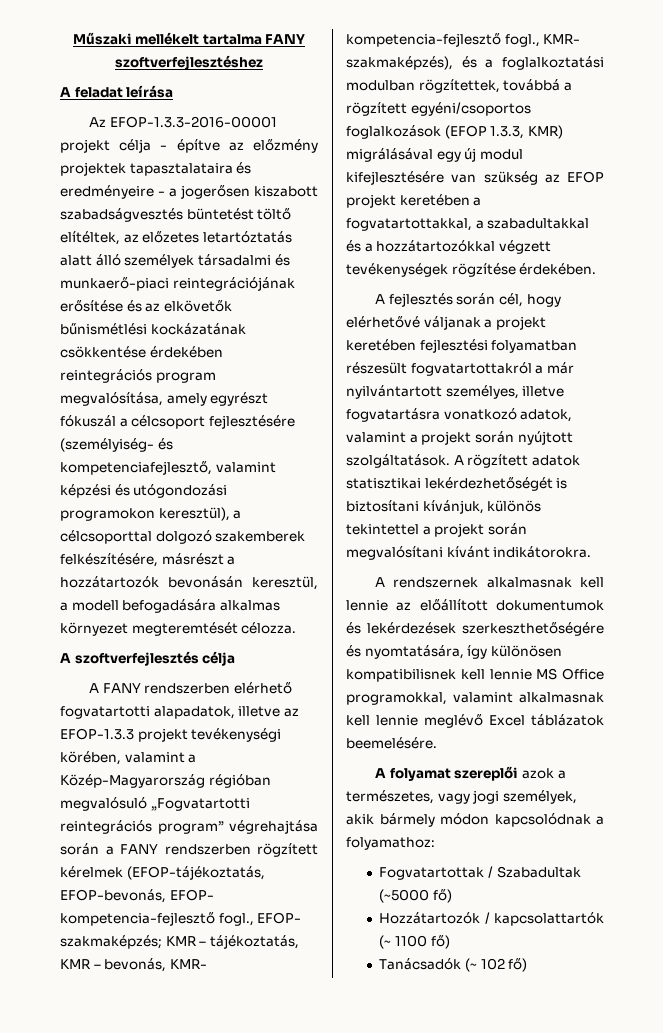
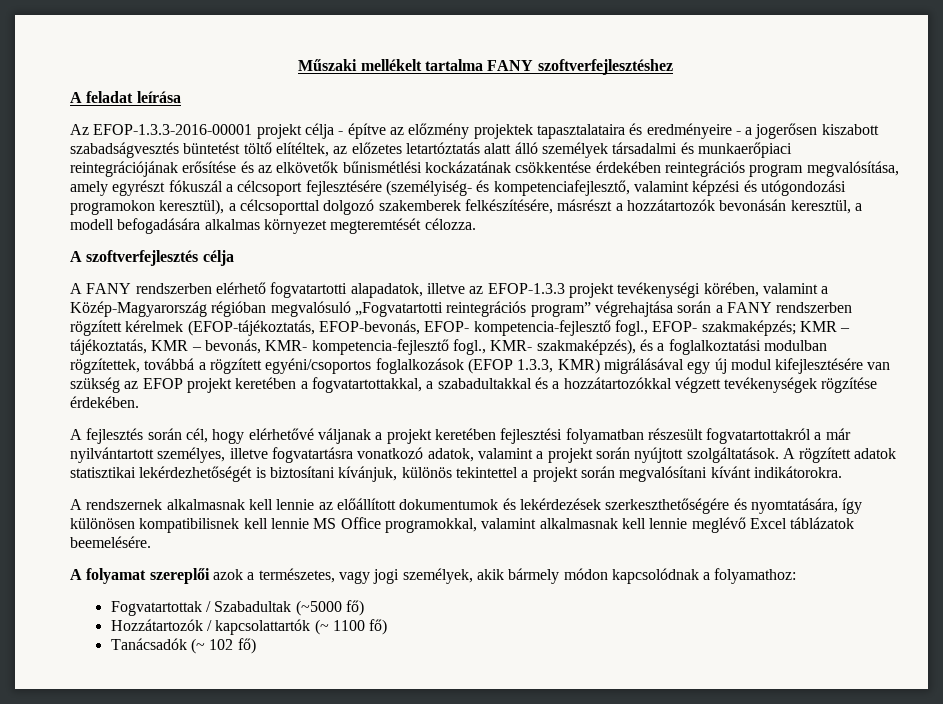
[60,277,169,291] munkaerő-piaci -> [697,142,792,158] munkaerőpiaci

